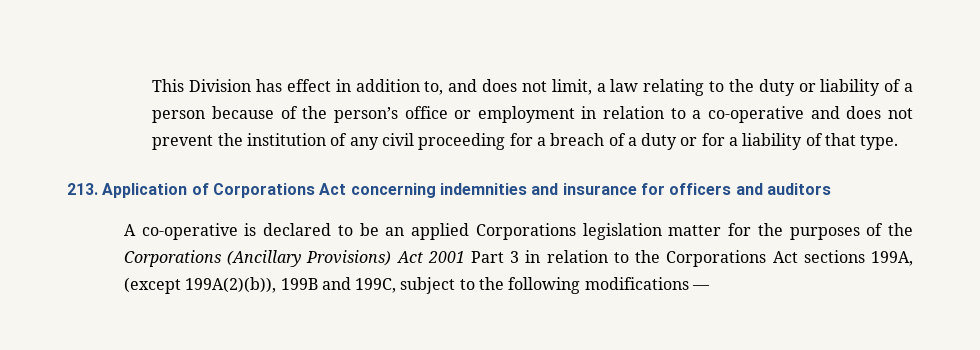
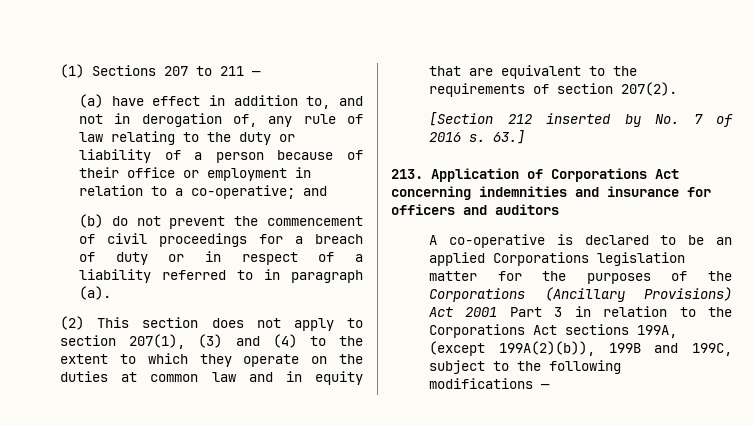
[152,79,282,92] This Division has -> [60,64,262,78] [79,94,144,108] (1) Sections 207 to 211 — // (a) have
[481,79,606,95] does not limit, a -> [79,113,363,127] not in derogation of, any rule of
[302,106,398,123] the person’s -> [79,167,120,178] their
[708,106,882,123] co-operative and does -> [191,185,328,199] [79,214,128,228] co-operative; and // (b) do
[246,133,506,150] institution of any civil proceeding -> [267,216,363,226] [79,233,248,247] commencement of civil proceedings
[627,133,899,150] a duty or for a liability of that type. -> [115,251,363,265] [79,269,363,283] [79,286,112,300] [60,316,363,331] [60,334,363,349] [60,353,364,367] [60,371,363,385] [429,65,638,79] [429,82,678,97] [429,112,733,127] [429,130,526,144] duty or in respect of a liability referred to in paragraph (a). // (2) This section does not apply to section 207(1), (3) and (4) to the extent to which they operate on the duties at common law and in equity that are equivalent to the requirements of section 207(2). // [Section 212 inserted by No. 7 of 2016 s. 63.]

